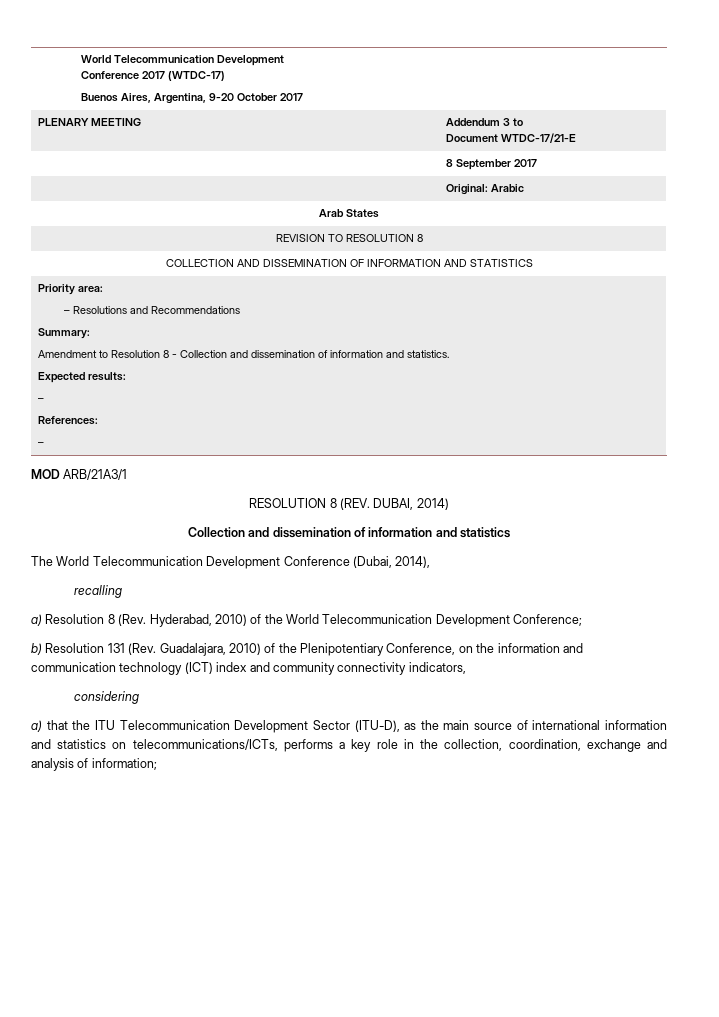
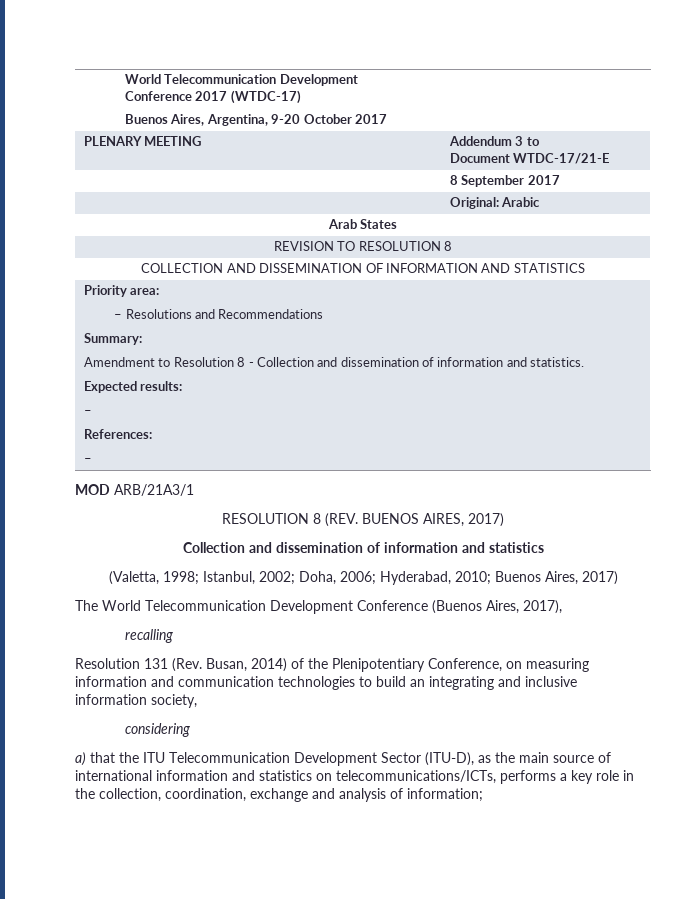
[373,498,449,510] DUBAI, 2014) -> [362,513,504,527] BUENOS AIRES, 2017)
(511, 532) none -> [108,571,618,585] // (Valetta, 1998; Istanbul, 2002; Doha, 2006; Hyderabad, 2010; Buenos Aires, 2017)
[352,556,431,568] [74,585,123,598] [31,614,583,627] [31,643,42,655] (Dubai, 2014), // recalling // a) Resolution 8 (Rev. Hyderabad, 2010) of the World Telecommunication Development Conference; // b) -> [432,600,562,614] [125,629,174,643] (Buenos Aires, 2017), // recalling //
[159,643,261,656] Guadalajara, 2010) -> [206,658,287,672] Busan, 2014)
[476,643,495,653] the -> [526,658,589,672] measuring
[119,662,466,675] technology (ICT) index and community connectivity indicators, -> [278,676,577,690] [75,694,197,708] technologies to build an integrating and inclusive information society,

